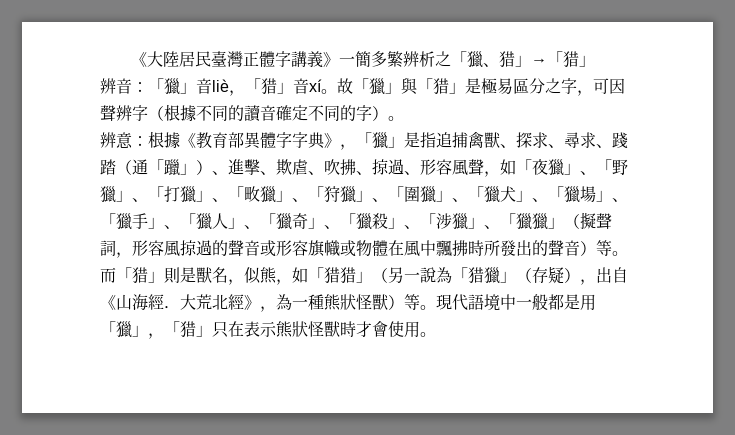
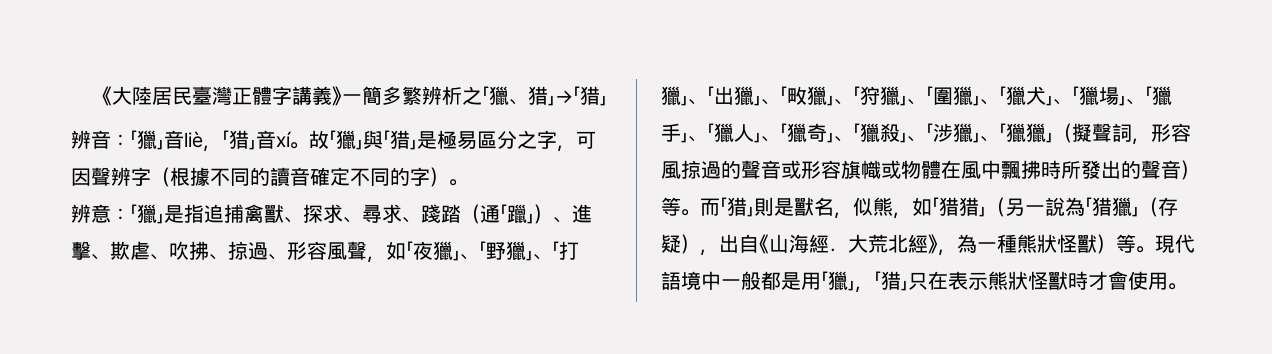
[148,131,356,150] 根據《教育部異體字字典》， -> (130, 214) none
(244, 193) none -> [714,86,787,106] 出獵」、「

